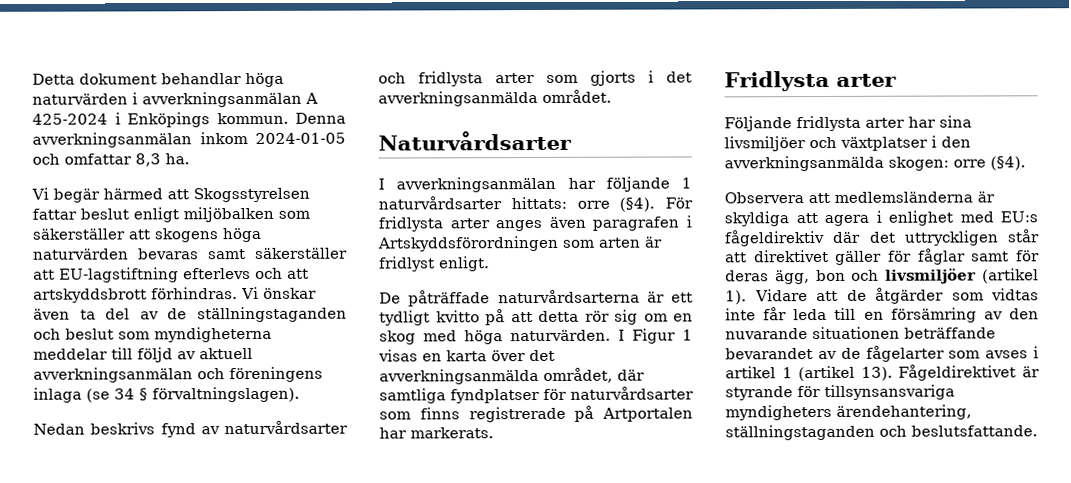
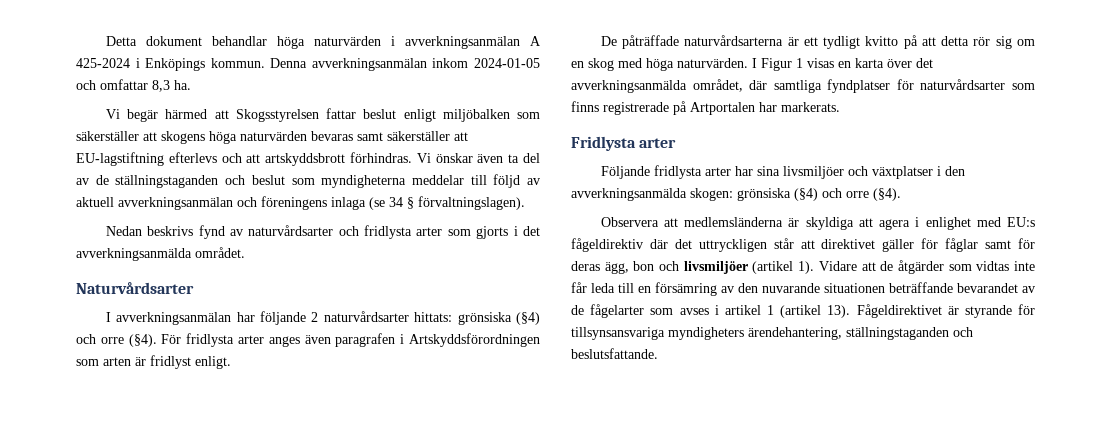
[681,177,692,189] 1 -> [311,312,319,322] 2
(567, 203) none -> [457,312,540,325] [76,334,96,344] grönsiska (§4) och
(949, 163) none -> [737,188,842,201] grönsiska (§4) och

